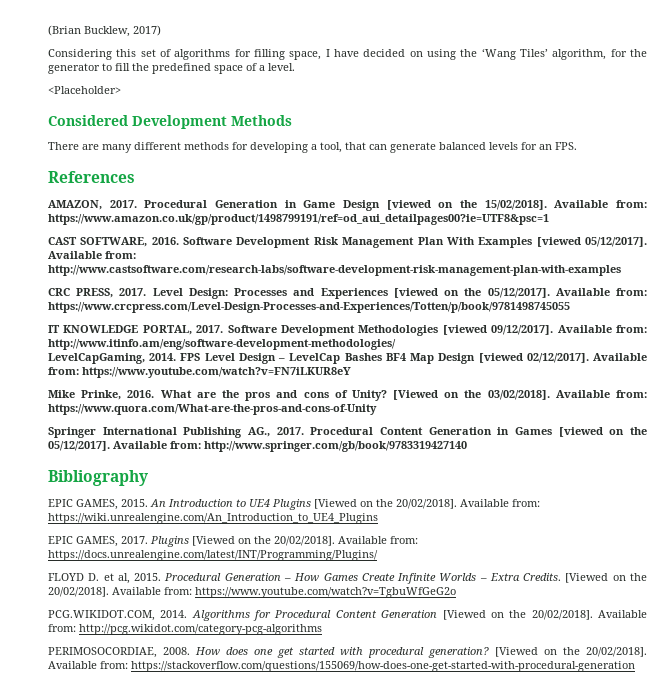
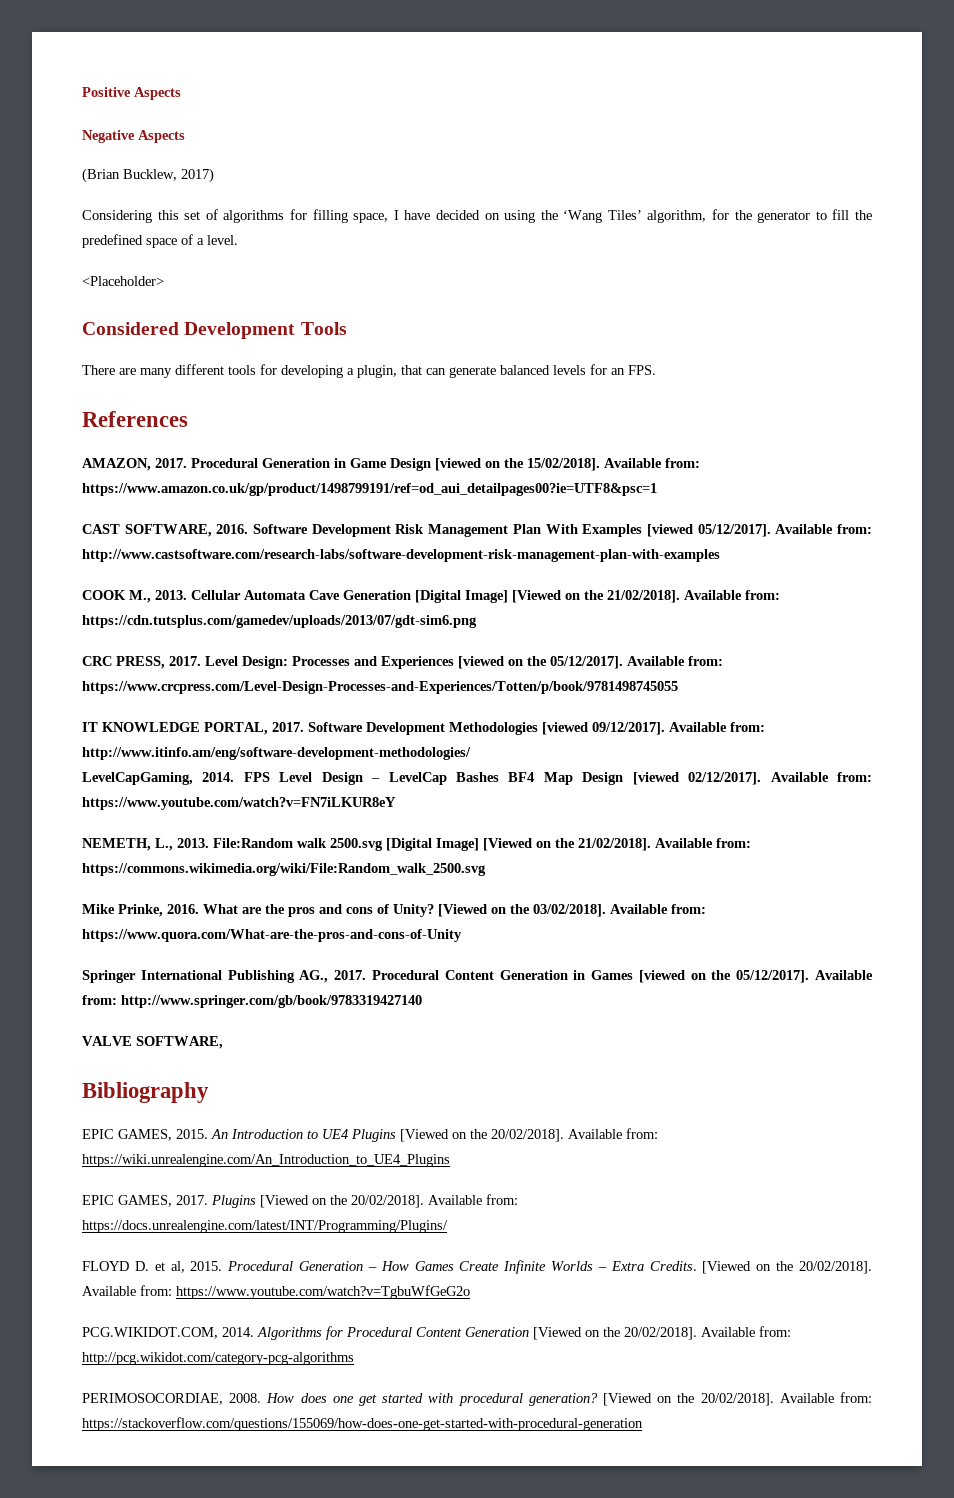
(48, 30) none -> [82,87,181,100] [82,130,185,143] Positive Aspects // Negative Aspects //
[231,115,292,126] Methods -> [300,322,347,335] Tools
[184,142,229,150] methods -> [228,365,256,375] tools
[320,142,342,153] tool, -> [357,365,397,378] plugin,
(621, 270) none -> [82,590,780,603] [82,615,477,628] // COOK M., 2013. Cellular Automata Cave Generation [Digital Image] [Viewed on the 21/02/2018]. Available from: https://cdn.tutsplus.com/gamedev/uploads/2013/07/gdt-sim6.png
(351, 372) none -> [82,838,751,851] [82,863,486,876] // NEMETH, L., 2013. File:Random walk 2500.svg [Digital Image] [Viewed on the 21/02/2018]. Available from: https://commons.wikimedia.org/wiki/File:Random_walk_2500.svg
(467, 446) none -> [82,1036,223,1049] // VALVE SOFTWARE,

